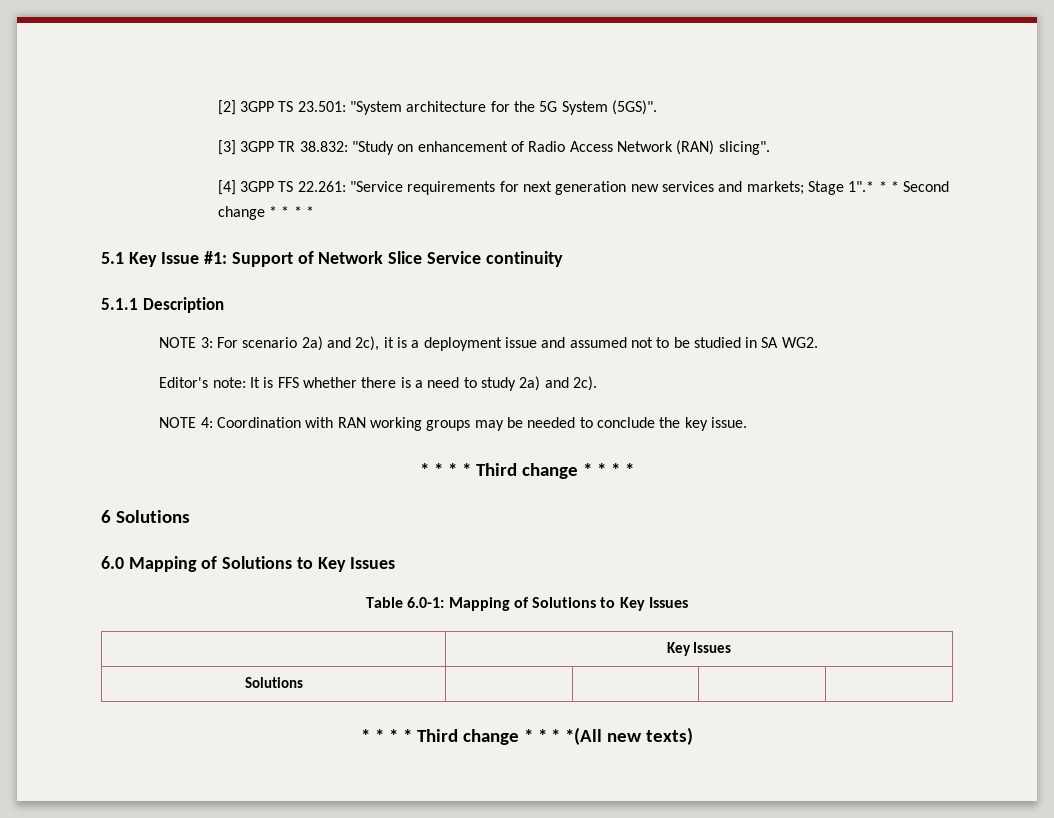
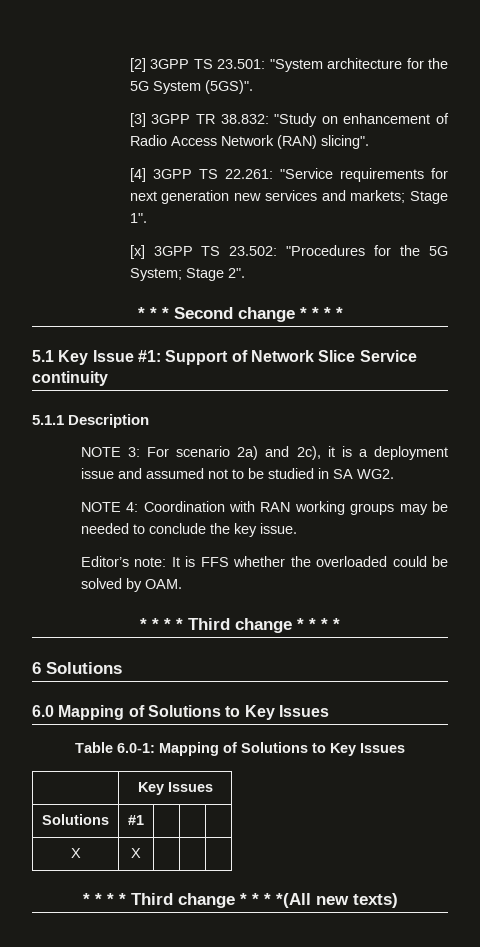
[848,181,875,192] 1".* -> [129,213,147,223] [129,245,449,259] [129,268,245,281] [137,307,145,319] 1". // [x] 3GPP TS 23.502: "Procedures for the 5G System; Stage 2". // *
[159,376,597,391] // Editor's note: It is FFS whether there is a need to study 2a) and 2c). -> (394, 474) none
(747, 422) none -> [80,556,449,567] [80,578,182,592] // Editor’s note: It is FFS whether the overloaded could be solved by OAM.
(303, 682) none -> [128,815,144,825] [70,848,81,858] [131,848,141,858] #1 | | | // X | X

